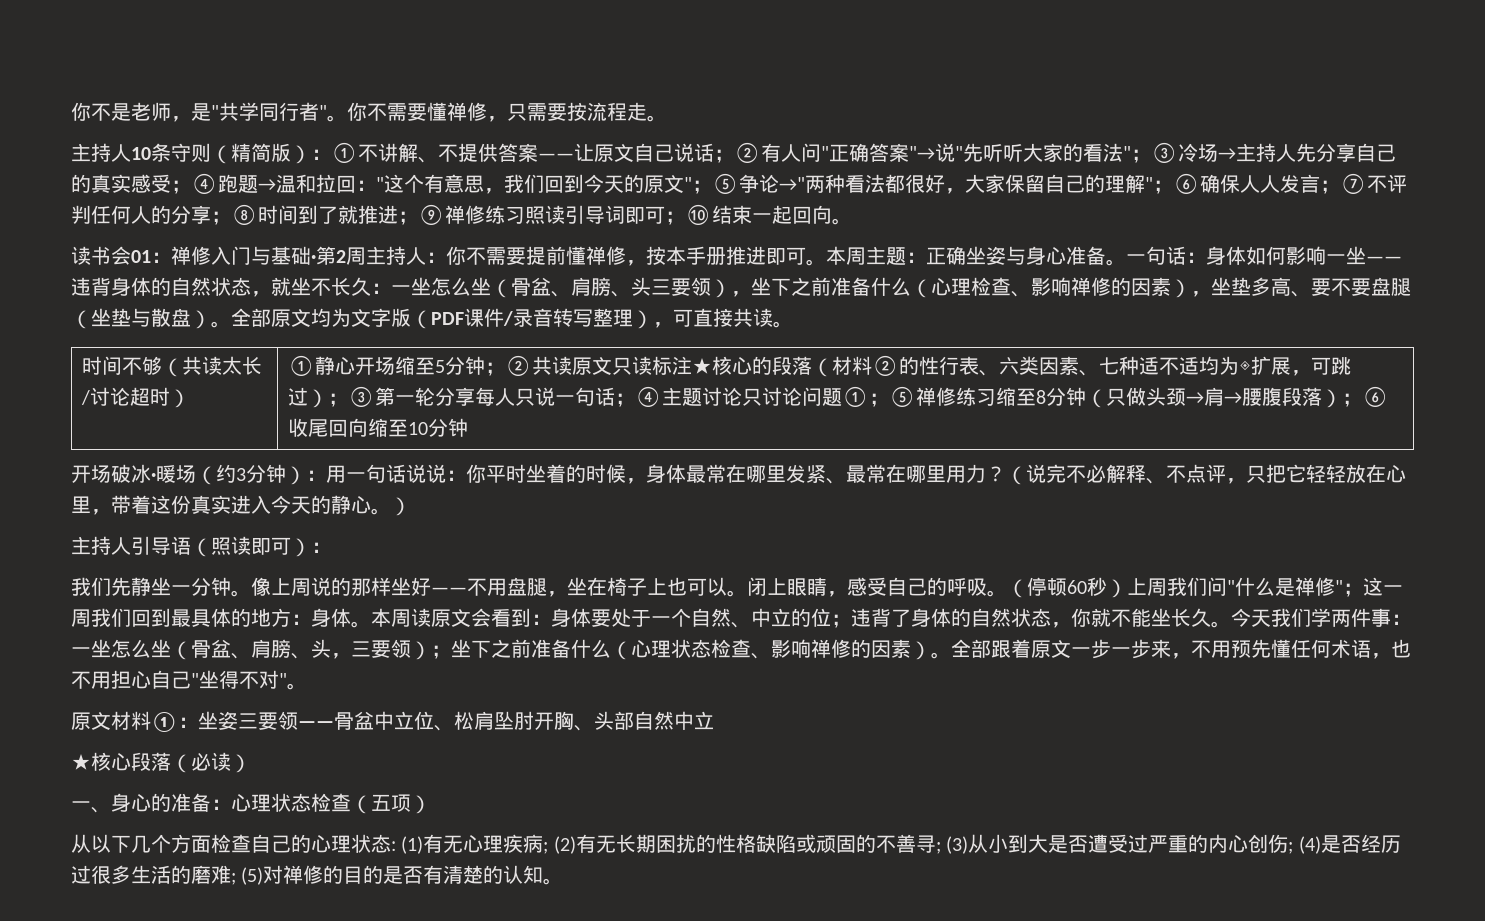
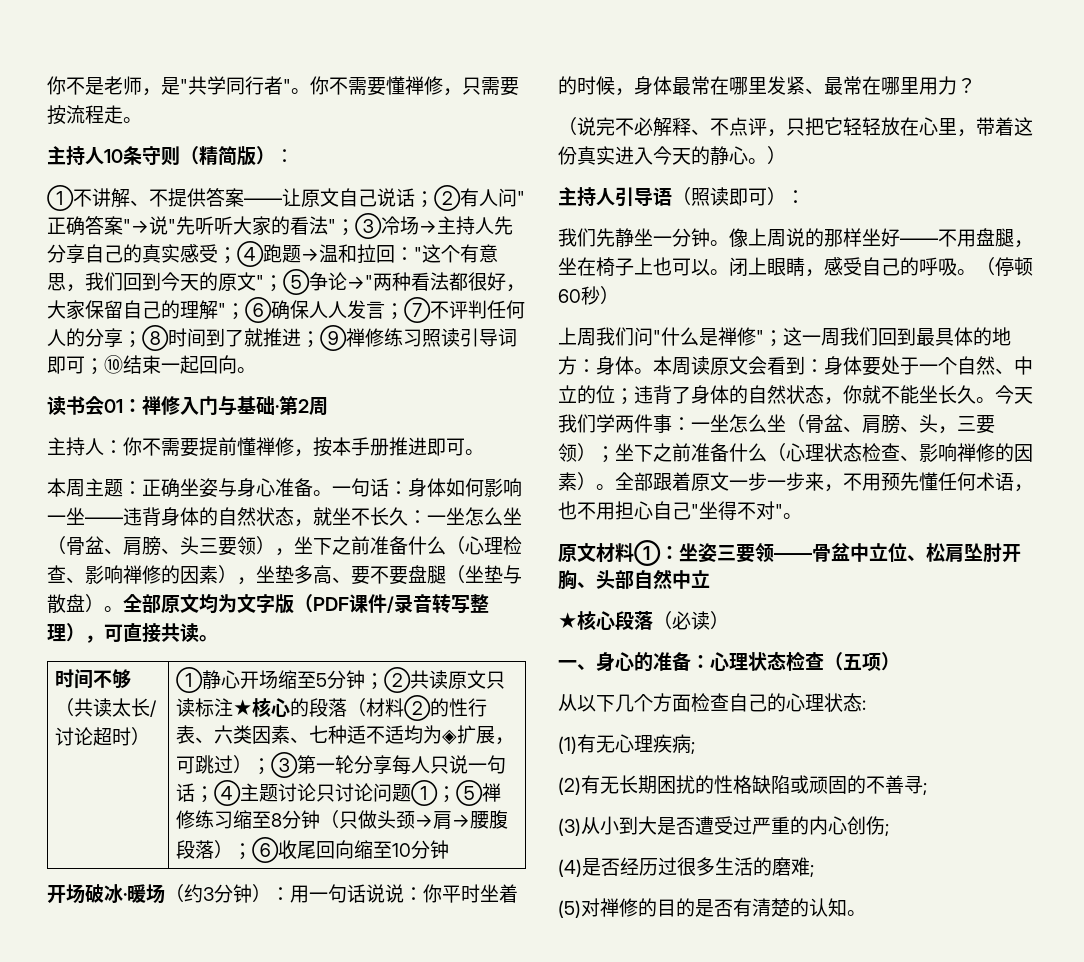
(331, 154) none -> (294, 156) //
(366, 256) none -> (328, 406) //
(826, 262) none -> (484, 452) //
(1006, 474) none -> (976, 85) //
(1127, 588) none -> (619, 295) //
(396, 846) none -> (866, 705) //
(549, 848) none -> (695, 747) //
(941, 848) none -> (927, 788) //
(1294, 848) none -> (889, 829) //
(236, 879) none -> (814, 870) //

